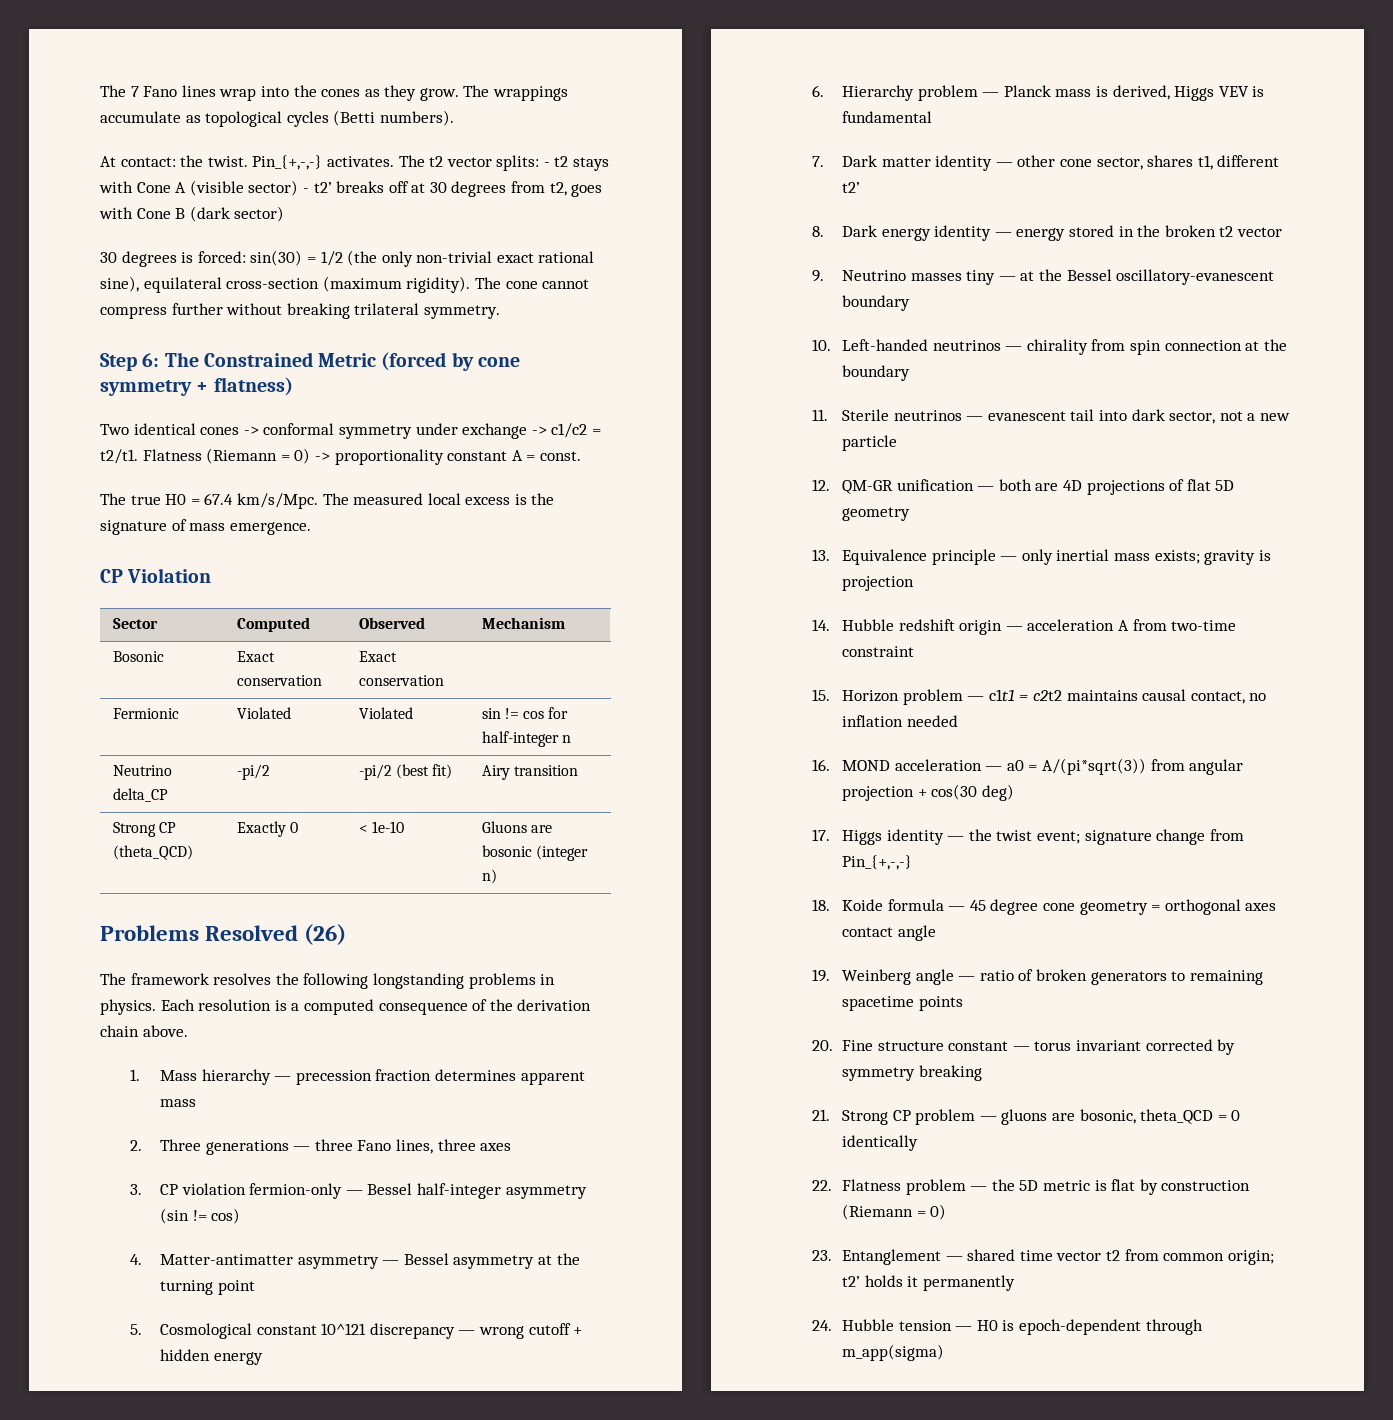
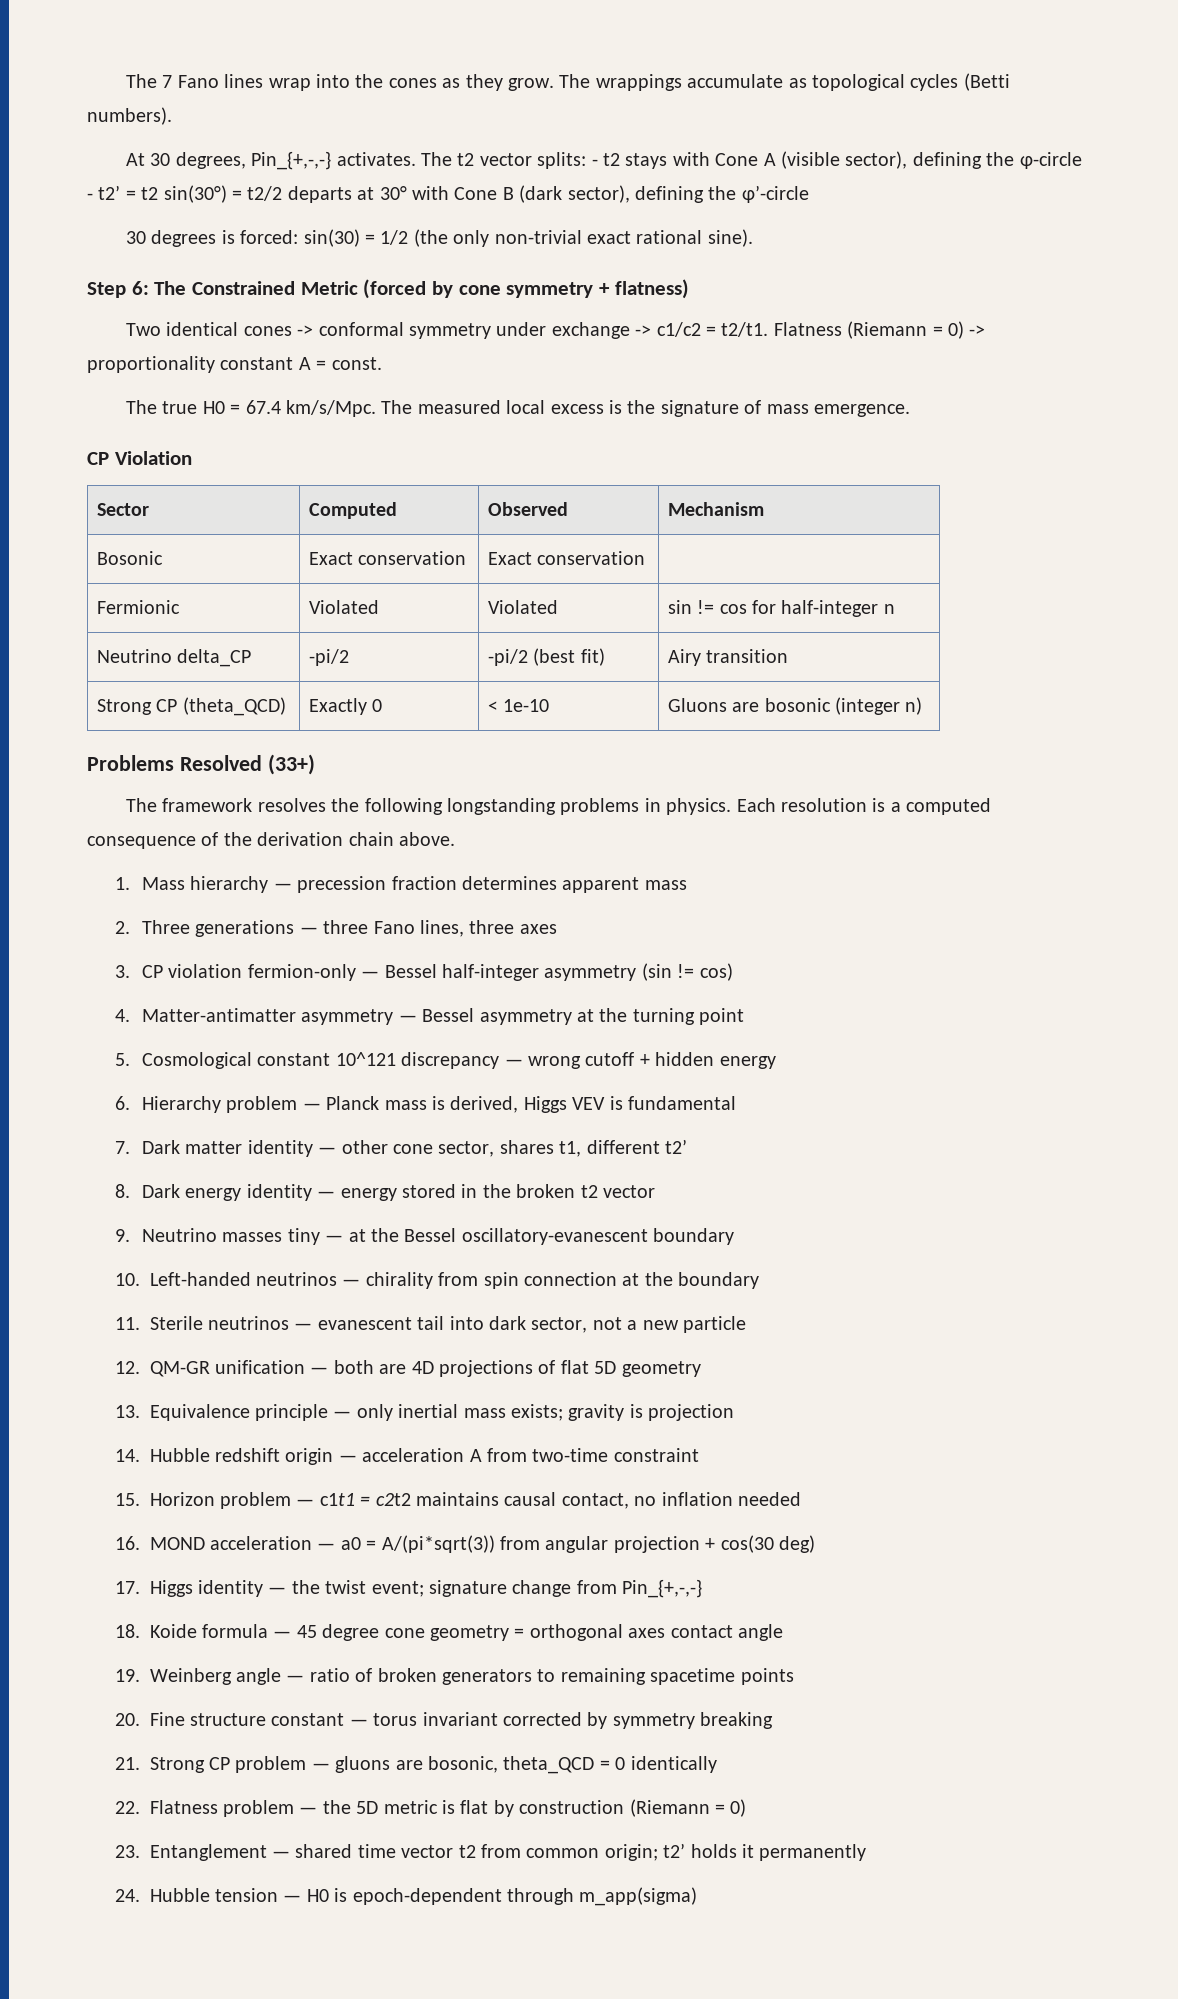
[120,155,248,167] contact: the twist. -> [150,152,246,169] 30 degrees,
[248,180,603,197] [99,206,285,222] sector) - t2’ breaks off at 30 degrees from t2, goes with Cone B (dark sector) -> [845,151,1082,169] [87,185,809,203] sector), defining the φ-circle - t2’ = t2 sin(30°) = t2/2 departs at 30° with Cone B (dark sector), defining the φ’-circle
[100,276,590,293] [100,303,500,319] sine), equilateral cross-section (maximum rigidity). The cone cannot compress further without breaking trilateral symmetry. -> [707,229,753,247] sine).
[304,924,347,945] (26) -> [267,754,315,775] (33+)

